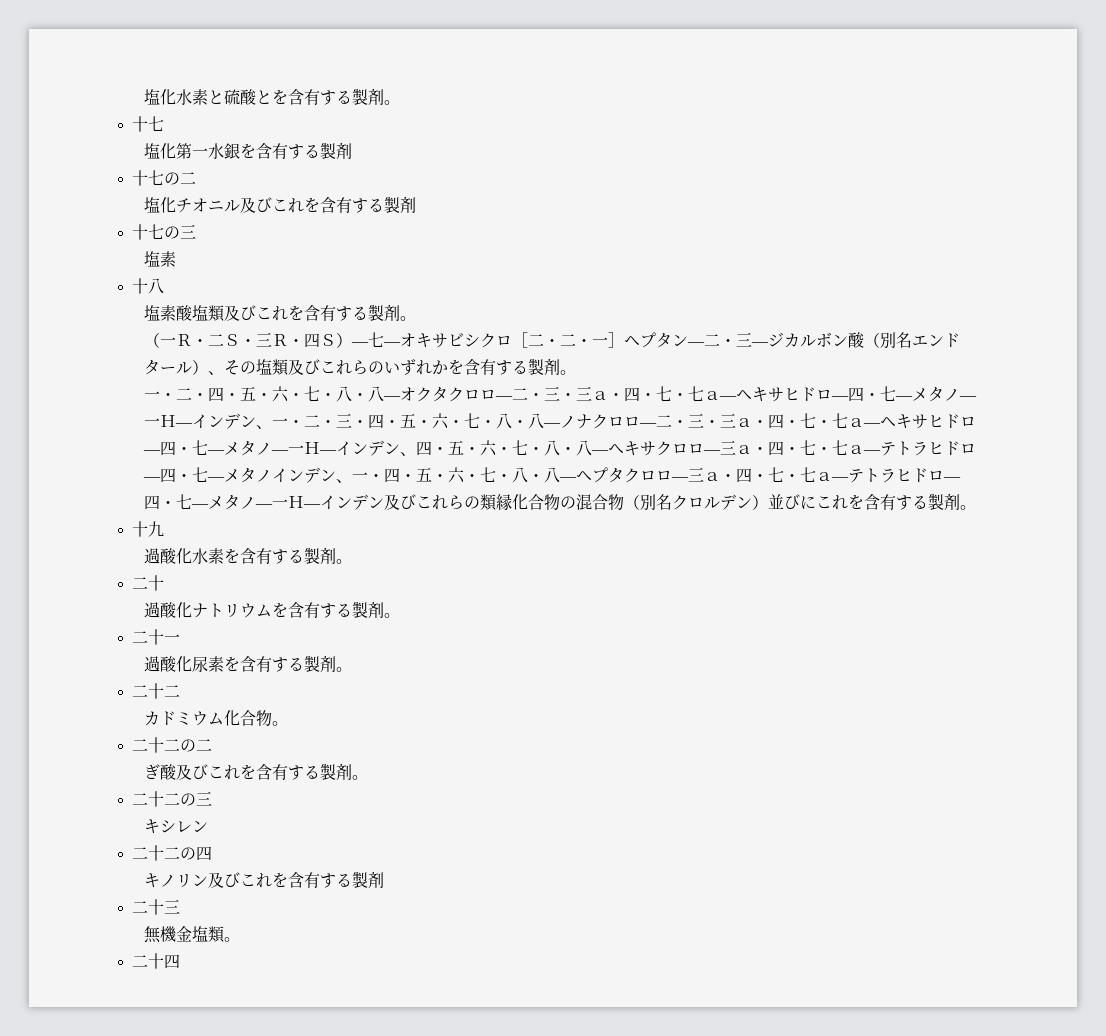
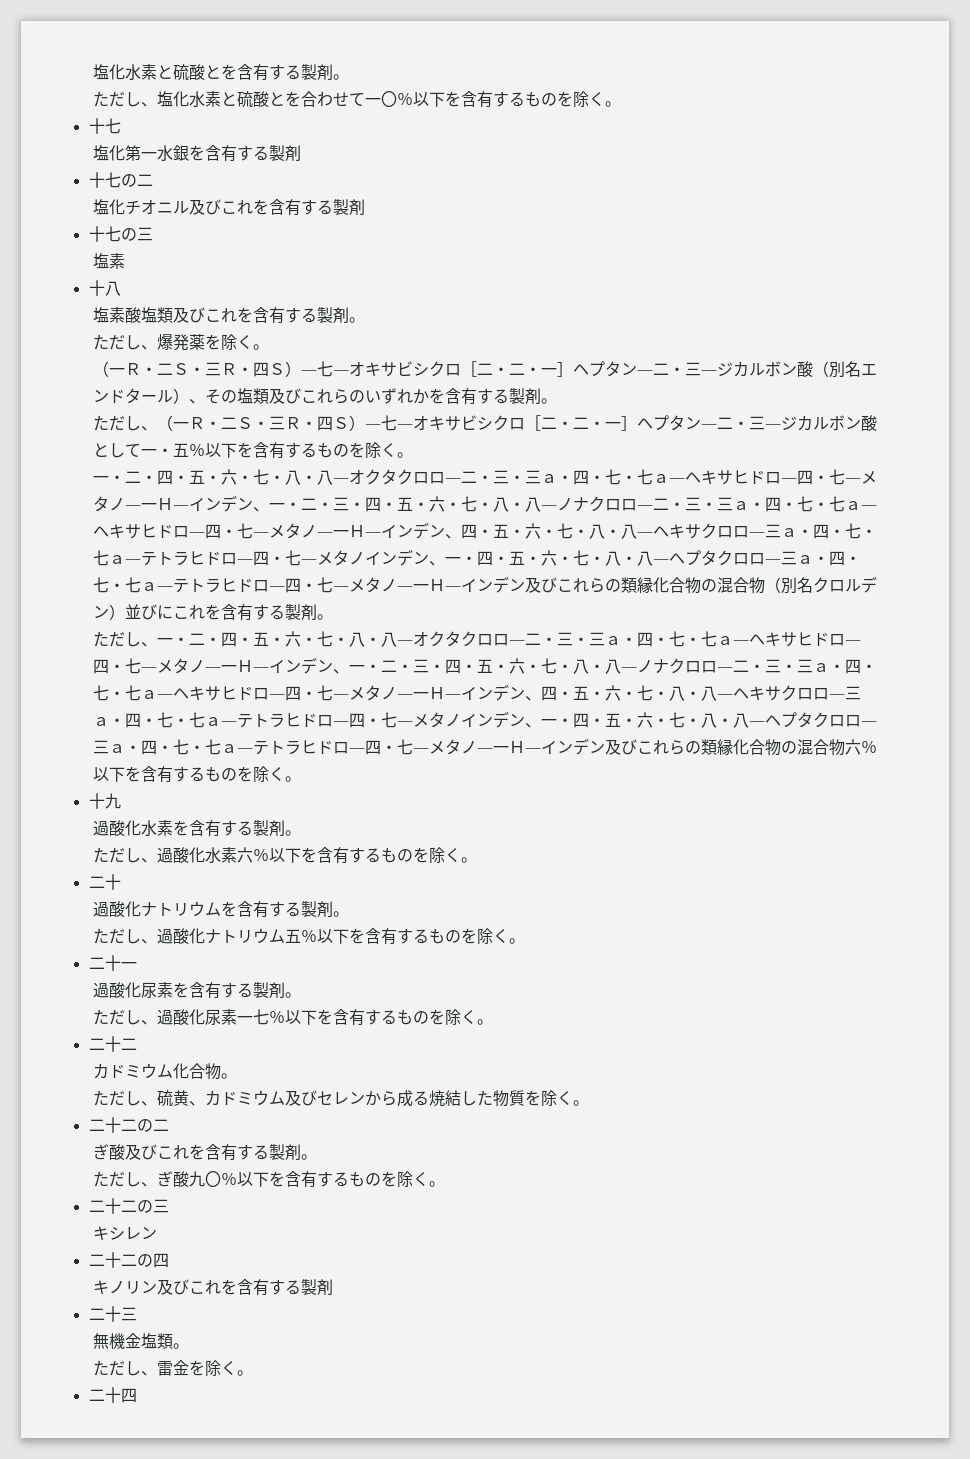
(401, 102) none -> [93,91,622,108] // ただし、塩化水素と硫酸とを合わせて一〇％以下を含有するものを除く。
(417, 318) none -> [93,334,270,351] // ただし、爆発薬を除く。
(577, 372) none -> [93,415,878,431] [93,442,414,459] // ただし、（一Ｒ・二Ｓ・三Ｒ・四Ｓ）―七―オキサビシクロ［二・二・一］ヘプタン―二・三―ジカルボン酸として一・五％以下を含有するものを除く。
(977, 507) none -> [93,631,862,647] [93,657,878,674] [93,684,862,701] [93,711,878,728] [93,738,878,756] [93,766,302,783] // ただし、一・二・四・五・六・七・八・八―オクタクロロ―二・三・三ａ・四・七・七ａ―ヘキサヒドロ―四・七―メタノ―一Ｈ―インデン、一・二・三・四・五・六・七・八・八―ノナクロロ―二・三・三ａ・四・七・七ａ―ヘキサヒドロ―四・七―メタノ―一Ｈ―インデン、四・五・六・七・八・八―ヘキサクロロ―三ａ・四・七・七ａ―テトラヒドロ―四・七―メタノインデン、一・四・五・六・七・八・八―ヘプタクロロ―三ａ・四・七・七ａ―テトラヒドロ―四・七―メタノ―一Ｈ―インデン及びこれらの類縁化合物の混合物六％以下を含有するものを除く。
(353, 561) none -> [93,847,478,864] // ただし、過酸化水素六％以下を含有するものを除く。
(401, 615) none -> [93,928,526,945] // ただし、過酸化ナトリウム五％以下を含有するものを除く。
(353, 669) none -> [93,1009,494,1026] // ただし、過酸化尿素一七％以下を含有するものを除く。
(289, 723) none -> [93,1090,590,1107] // ただし、硫黄、カドミウム及びセレンから成る焼結した物質を除く。
(369, 777) none -> [93,1171,446,1188] // ただし、ぎ酸九〇％以下を含有するものを除く。
(241, 939) none -> [93,1360,254,1376] // ただし、雷金を除く。

